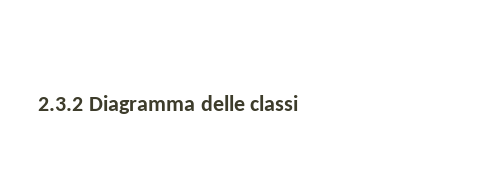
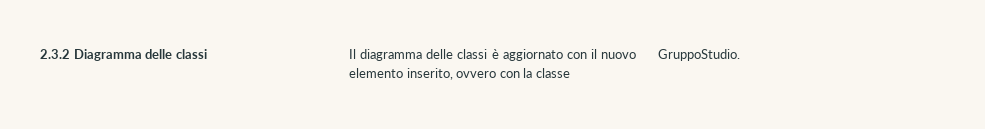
(299, 103) none -> [349,49,636,61] [349,68,570,80] [658,49,740,61] // Il diagramma delle classi è aggiornato con il nuovo elemento inserito, ovvero con la classe GruppoStudio.

